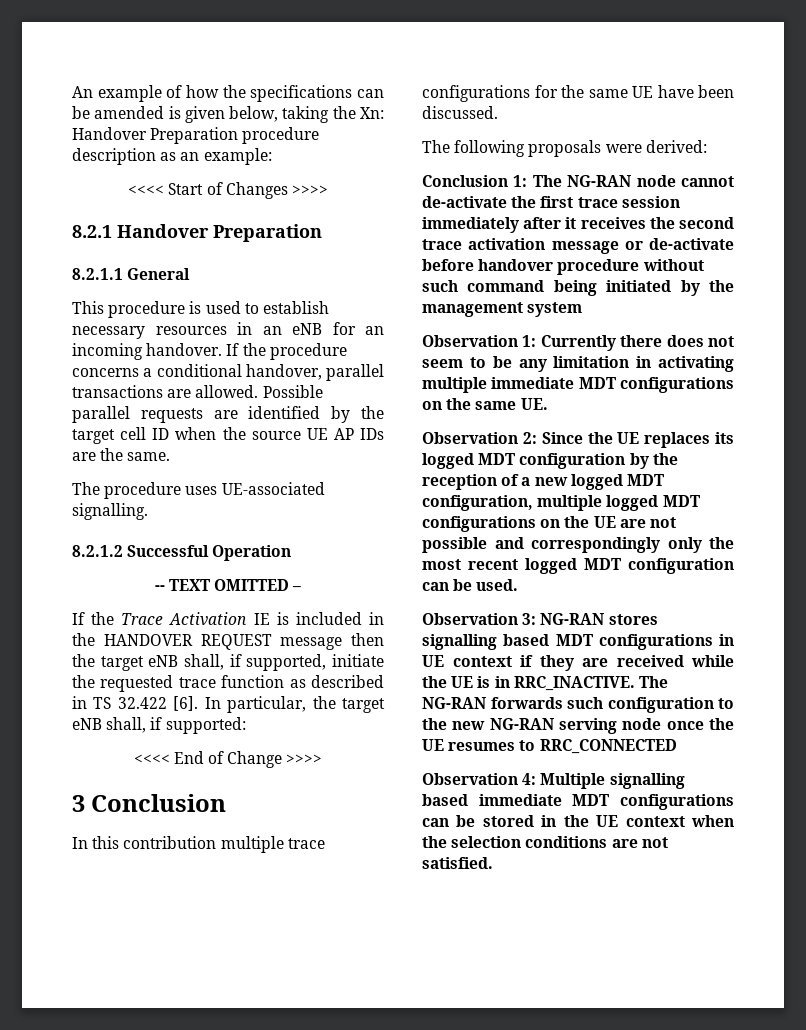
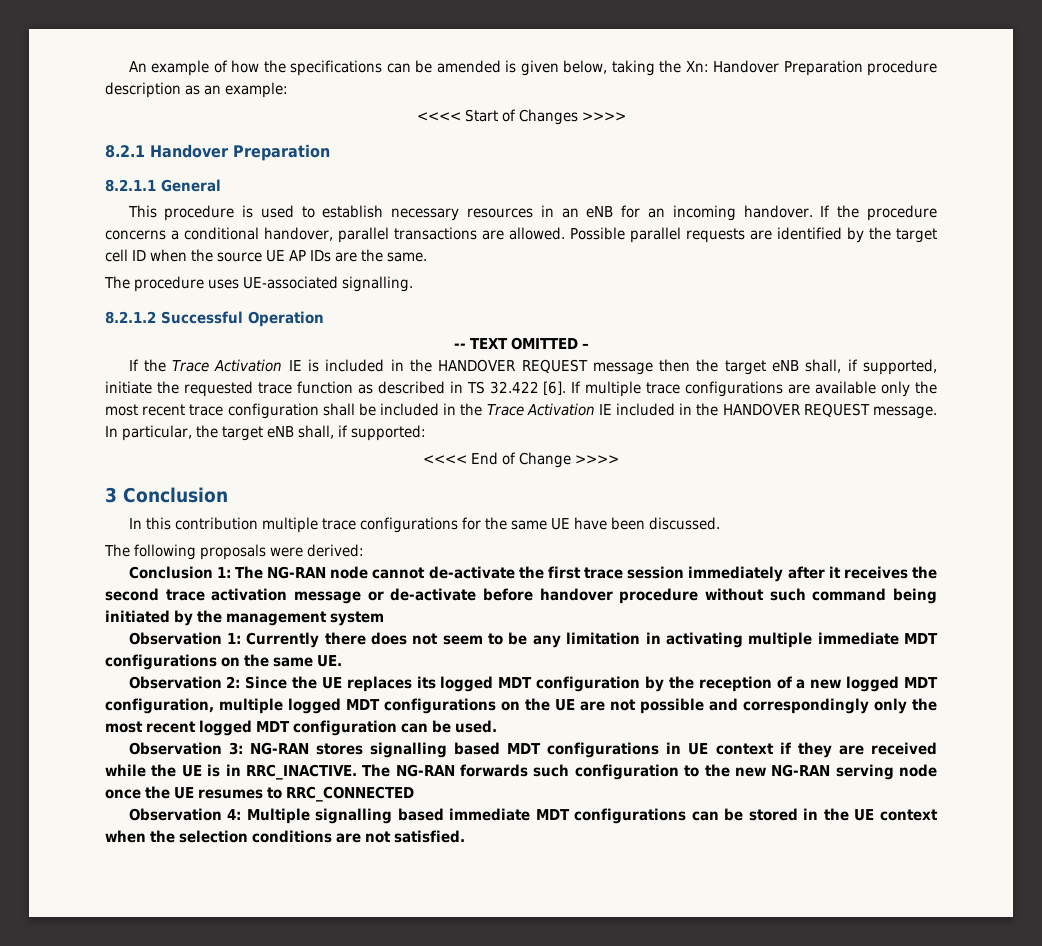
(199, 703) none -> [571,381,938,397] [105,403,937,419] If multiple trace configurations are available only the most recent trace configuration shall be included in the Trace Activation IE included in the HANDOVER REQUEST message.

